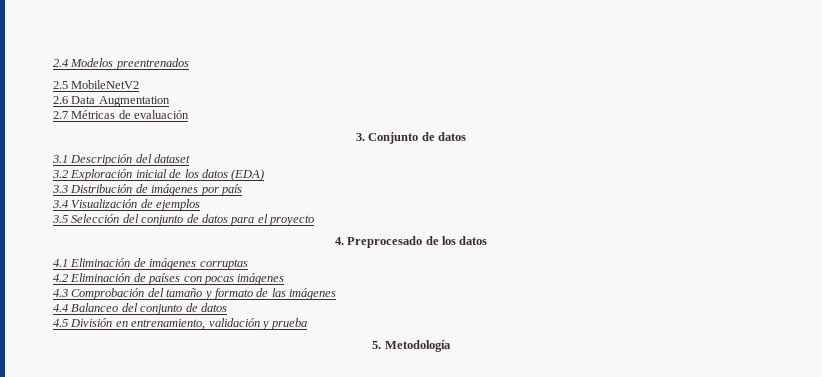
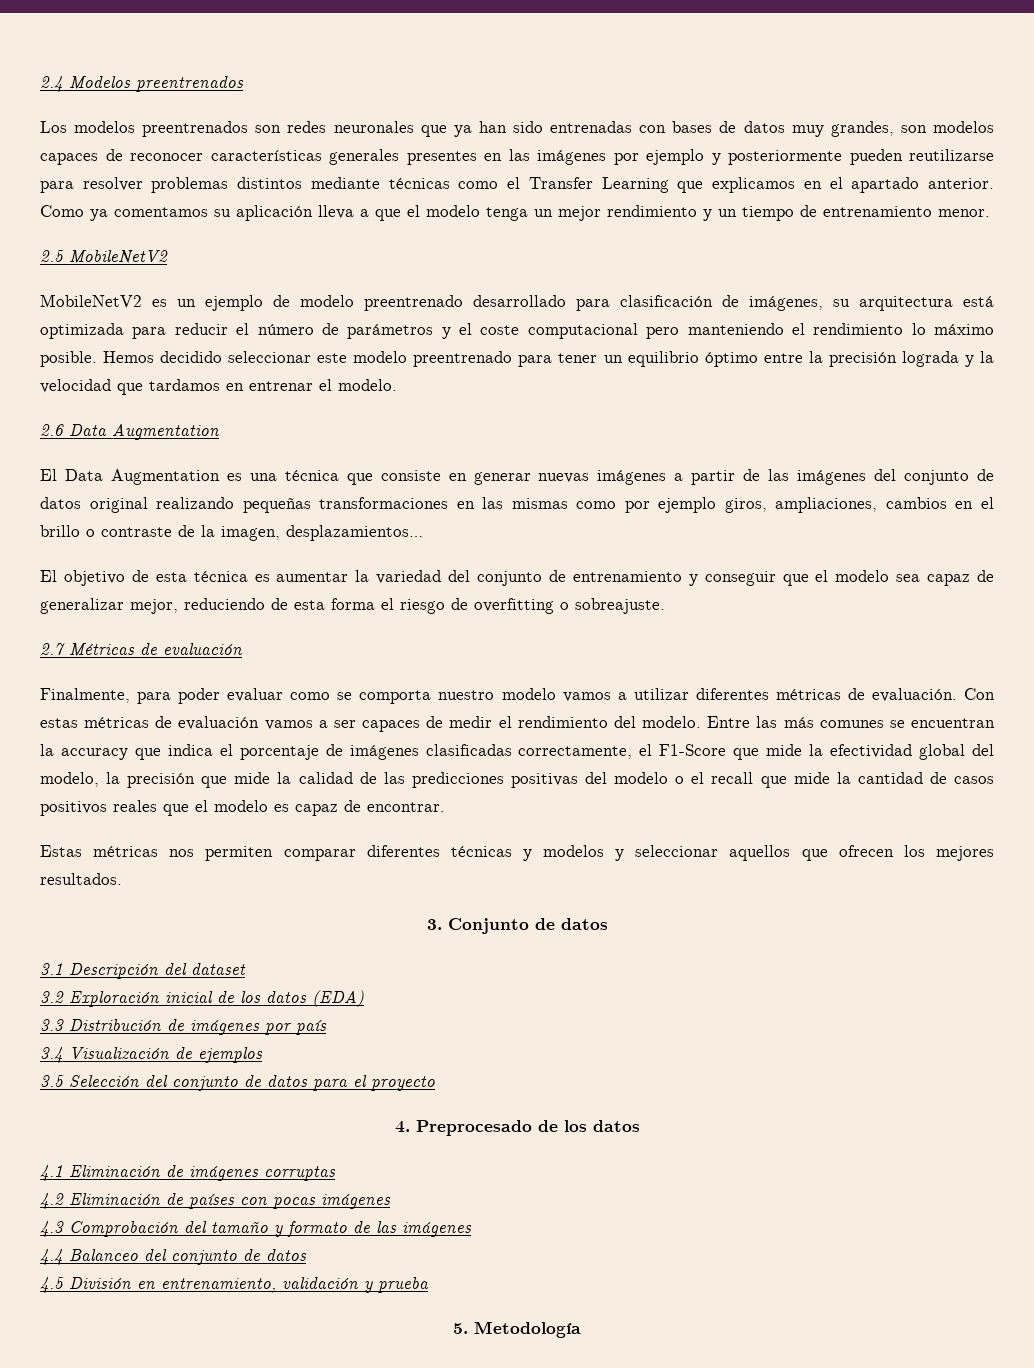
[53,80,140,89] [53,96,170,107] [53,110,190,119] 2.5 MobileNetV2 // 2.6 Data Augmentation // 2.7 Métricas de evaluación -> [40,121,994,137] [40,149,994,165] [40,177,995,193] [40,205,990,221] [40,250,168,264] [40,294,994,311] [40,323,994,339] [40,351,994,367] [40,379,397,395] [40,424,219,440] [40,469,994,485] [40,497,994,513] [40,525,423,541] [40,570,994,586] [40,598,665,614] [40,643,242,656] [40,688,995,704] [40,716,995,732] [40,744,995,760] [40,772,994,788] [40,800,445,816] [40,845,994,861] [40,873,122,885] Los modelos preentrenados son redes neuronales que ya han sido entrenadas con bases de datos muy grandes, son modelos capaces de reconocer características generales presentes en las imágenes por ejemplo y posteriormente pueden reutilizarse para resolver problemas distintos mediante técnicas como el Transfer Learning que explicamos en el apartado anterior. Como ya comentamos su aplicación lleva a que el modelo tenga un mejor rendimiento y un tiempo de entrenamiento menor. // 2.5 MobileNetV2 // MobileNetV2 es un ejemplo de modelo preentrenado desarrollado para clasificación de imágenes, su arquitectura está optimizada para reducir el número de parámetros y el coste computacional pero manteniendo el rendimiento lo máximo posible. Hemos decidido seleccionar este modelo preentrenado para tener un equilibrio óptimo entre la precisión lograda y la velocidad que tardamos en entrenar el modelo. // 2.6 Data Augmentation // El Data Augmentation es una técnica que consiste en generar nuevas imágenes a partir de las imágenes del conjunto de datos original realizando pequeñas transformaciones en las mismas como por ejemplo giros, ampliaciones, cambios en el brillo o contraste de la imagen, desplazamientos… // El objetivo de esta técnica es aumentar la variedad del conjunto de entrenamiento y conseguir que el modelo sea capaz de generalizar mejor, reduciendo de esta forma el riesgo de overfitting o sobreajuste. // 2.7 Métricas de evaluación // Finalmente, para poder evaluar como se comporta nuestro modelo vamos a utilizar diferentes métricas de evaluación. Con estas métricas de evaluación vamos a ser capaces de medir el rendimiento del modelo. Entre las más comunes se encuentran la accuracy que indica el porcentaje de imágenes clasificadas correctamente, el F1-Score que mide la efectividad global del modelo, la precisión que mide la calidad de las predicciones positivas del modelo o el recall que mide la cantidad de casos positivos reales que el modelo es capaz de encontrar. // Estas métricas nos permiten comparar diferentes técnicas y modelos y seleccionar aquellos que ofrecen los mejores resultados.

